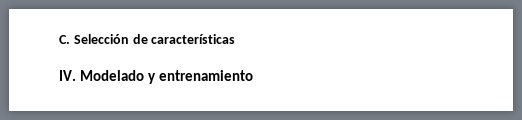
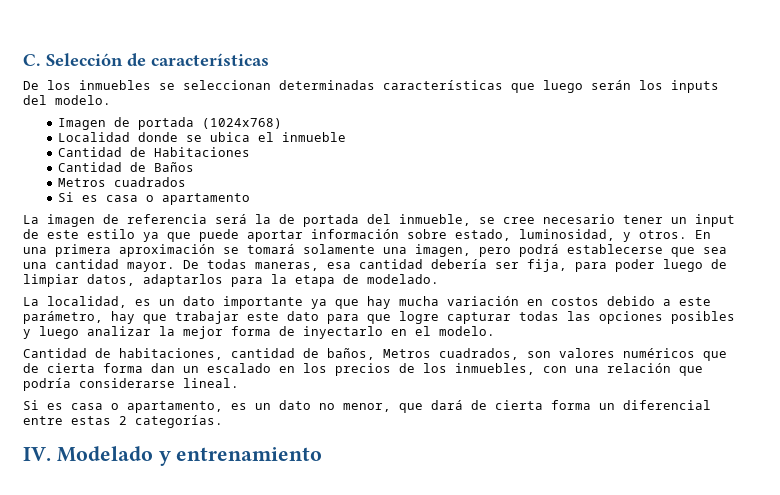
(236, 39) none -> [23,80,719,93] [23,95,111,105] [58,117,283,130] [58,132,347,142] [58,147,251,157] [58,162,195,172] [58,177,187,187] [58,192,251,205] [23,214,735,227] [23,229,711,242] [23,244,727,257] [23,259,727,272] [23,274,439,287] [23,296,711,309] [23,311,735,324] [23,326,495,339] [23,348,727,361] [23,363,703,376] [23,378,239,391] [23,400,711,413] [23,415,223,428] // De los inmuebles se seleccionan determinadas características que luego serán los inputs del modelo. // Imagen de portada (1024x768) // Localidad donde se ubica el inmueble // Cantidad de Habitaciones // Cantidad de Baños // Metros cuadrados // Si es casa o apartamento // La imagen de referencia será la de portada del inmueble, se cree necesario tener un input de este estilo ya que puede aportar información sobre estado, luminosidad, y otros. En una primera aproximación se tomará solamente una imagen, pero podrá establecerse que sea una cantidad mayor. De todas maneras, esa cantidad debería ser fija, para poder luego de limpiar datos, adaptarlos para la etapa de modelado. // La localidad, es un dato importante ya que hay mucha variación en costos debido a este parámetro, hay que trabajar este dato para que logre capturar todas las opciones posibles y luego analizar la mejor forma de inyectarlo en el modelo. // Cantidad de habitaciones, cantidad de baños, Metros cuadrados, son valores numéricos que de cierta forma dan un escalado en los precios de los inmuebles, con una relación que podría considerarse lineal. // Si es casa o apartamento, es un dato no menor, que dará de cierta forma un diferencial entre estas 2 categorías.

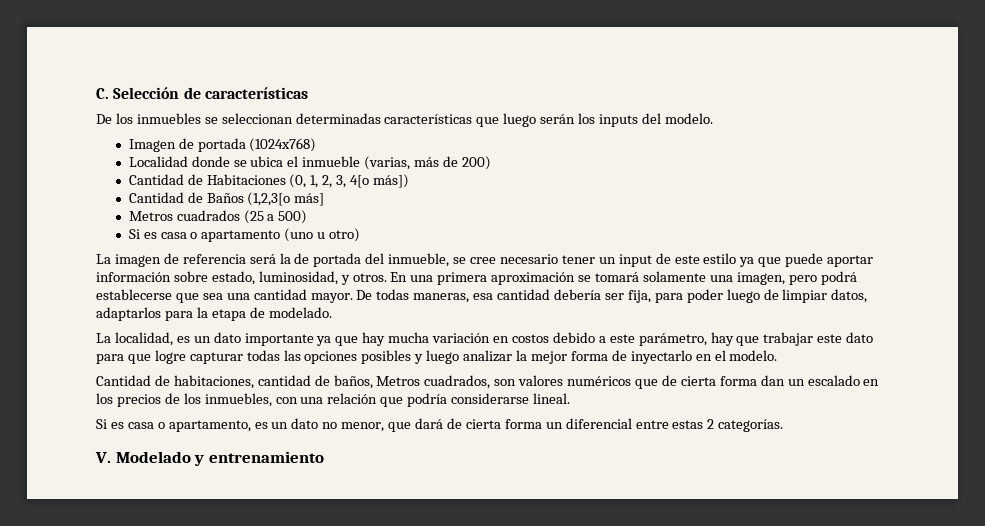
(347, 137) none -> [364,156,491,170] (varias, más de 200)
(251, 152) none -> [289,174,410,188] (0, 1, 2, 3, 4[o más])
(195, 167) none -> [247,192,325,206] (1,2,3[o más]
(187, 182) none -> [243,210,308,224] (25 a 500)
(251, 199) none -> [284,228,361,242] (uno u otro)
[23,447,51,461] IV. -> [95,452,111,463] V.

